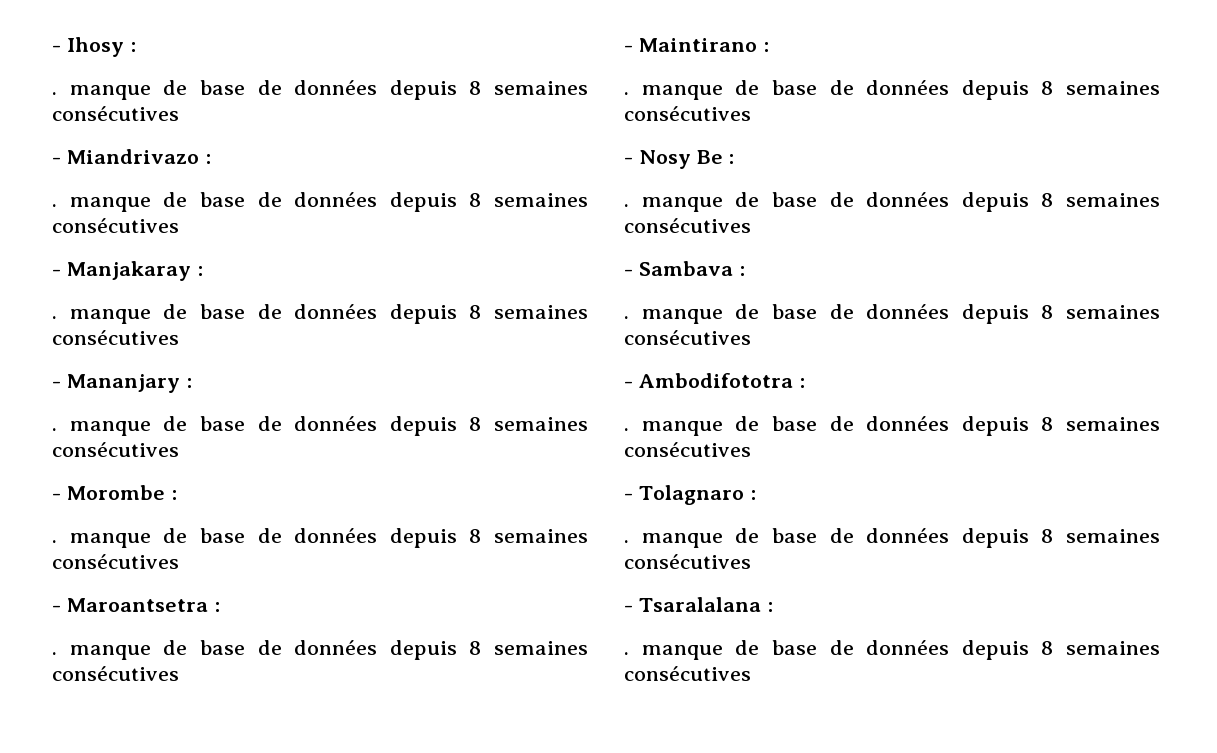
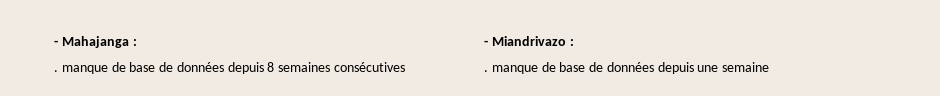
[52,37,124,57] - Ihosy -> [54,36,129,48] - Mahajanga
[469,193,588,207] [52,218,179,233] [52,261,203,281] [52,304,588,324] [52,330,179,345] [52,374,192,393] [52,416,588,436] [52,442,179,457] [52,485,177,500] [52,528,588,548] [52,554,179,569] [52,598,220,612] [52,640,588,660] [52,666,179,681] [624,38,769,52] [624,80,1160,100] [624,106,751,121] [624,150,735,169] [624,192,1160,212] [624,218,751,233] [624,261,745,276] [624,304,1160,324] [624,330,751,345] [624,373,805,388] [624,416,1160,436] [624,442,751,457] [624,485,756,505] [624,528,1160,548] [624,554,751,569] [624,597,773,612] [624,640,1160,660] [624,666,751,681] 8 semaines consécutives // - Manjakaray : // . manque de base de données depuis 8 semaines consécutives // - Mananjary : // . manque de base de données depuis 8 semaines consécutives // - Morombe : // . manque de base de données depuis 8 semaines consécutives // - Maroantsetra : // . manque de base de données depuis 8 semaines consécutives // - Maintirano : // . manque de base de données depuis 8 semaines consécutives // - Nosy Be : // . manque de base de données depuis 8 semaines consécutives // - Sambava : // . manque de base de données depuis 8 semaines consécutives // - Ambodifototra : // . manque de base de données depuis 8 semaines consécutives // - Tolagnaro : // . manque de base de données depuis 8 semaines consécutives // - Tsaralalana : // . manque de base de données depuis 8 semaines consécutives -> [697,62,770,72] une semaine

